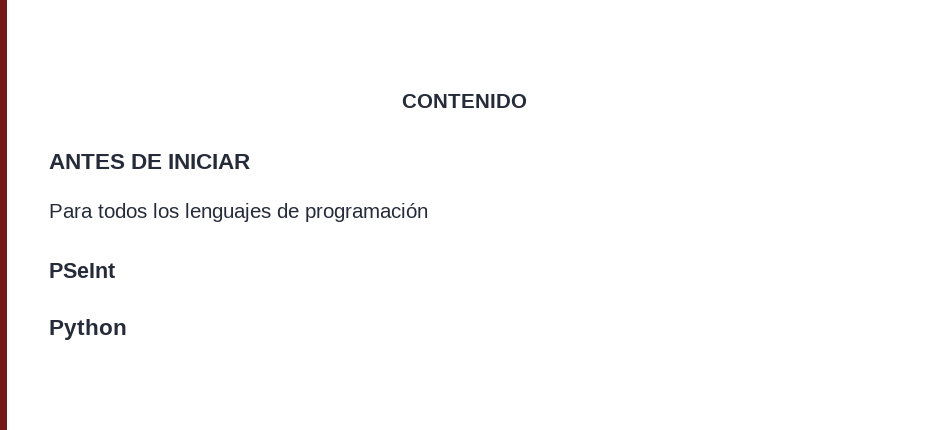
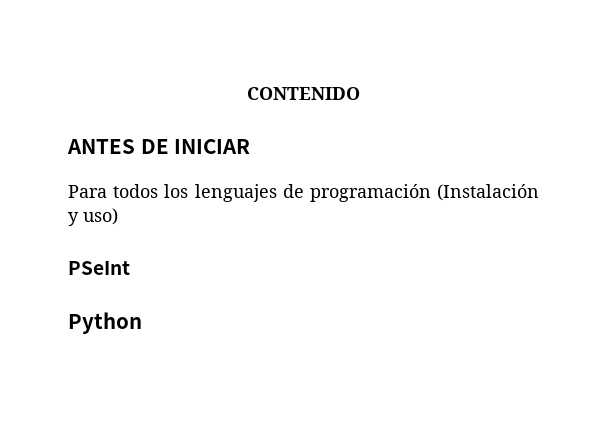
(428, 212) none -> [437,184,539,201] [68,208,118,226] (Instalación y uso)

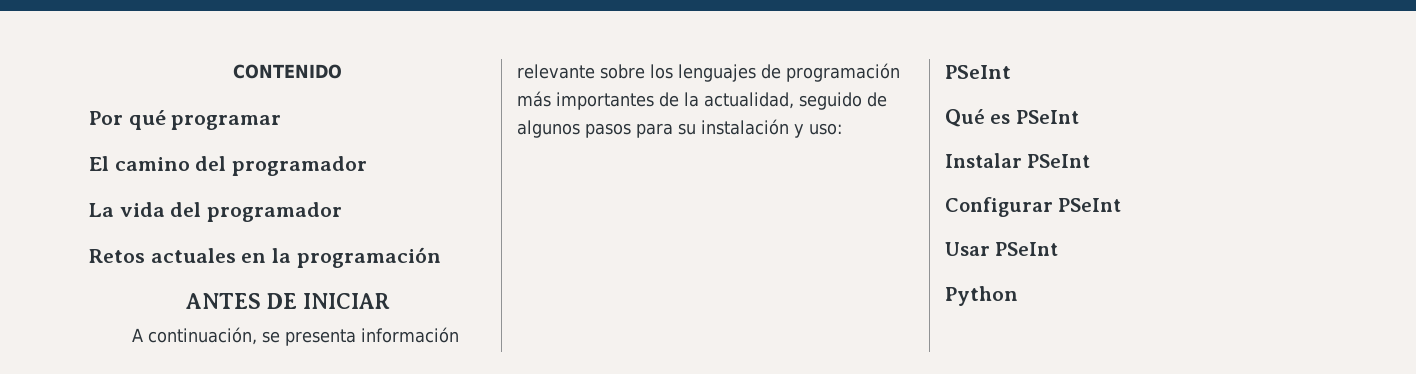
[67,139,251,154] [68,184,539,202] [68,208,118,226] ANTES DE INICIAR // Para todos los lenguajes de programación (Instalación y uso) // -> [89,110,282,130] [89,156,368,176] [89,202,343,222] [89,247,441,268] [185,293,390,309] [131,327,459,346] [517,63,900,82] [517,91,887,110] [517,119,842,138] [945,65,1011,79] [945,109,1079,127] [945,153,1091,168] [945,197,1122,217] [945,242,990,256] Por qué programar // El camino del programador // La vida del programador // Retos actuales en la programación // ANTES DE INICIAR // A continuación, se presenta información relevante sobre los lenguajes de programación más importantes de la actualidad, seguido de algunos pasos para su instalación y uso: // PSeInt // Qué es PSeInt // Instalar PSeInt // Configurar PSeInt // Usar

